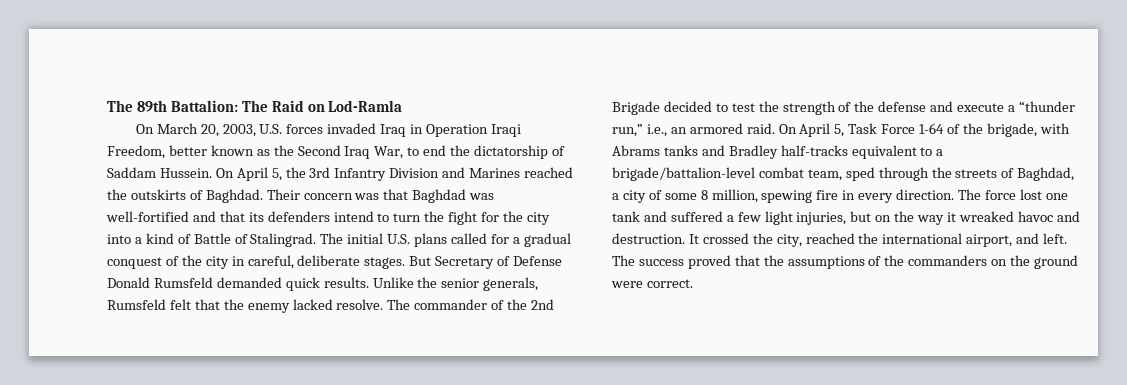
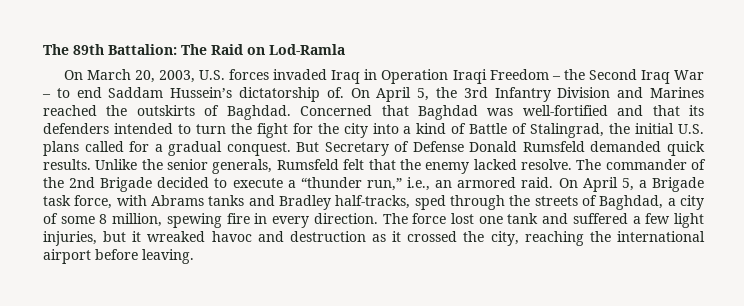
[107,145,565,159] [107,167,212,178] Freedom, better known as the Second Iraq War, to end the dictatorship of Saddam Hussein. -> [489,69,705,84] [42,87,344,102] Freedom – the Second Iraq War – to end Saddam Hussein’s dictatorship of.
[266,189,380,200] Their concern was -> [300,105,373,116] Concerned
[333,211,374,222] intend -> [113,123,173,134] intended
[250,233,344,247] Stalingrad. The -> [530,123,631,138] Stalingrad, the
[107,255,406,269] conquest of the city in careful, deliberate stages. -> [226,142,291,156] conquest.
[731,101,954,115] test the strength of the defense and -> (228, 183) none
[848,123,1037,137] Task Force 1-64 of the brigade, -> [638,177,704,192] [43,195,113,209] a Brigade task force,
[780,145,944,159] [612,167,842,181] half-tracks equivalent to a brigade/battalion-level combat team, -> [335,195,411,209] half-tracks,
[875,211,945,225] on the way -> (127, 236) none
[612,233,699,244] destruction. It -> [289,231,402,242] destruction as it
[805,233,855,244] reached -> [524,231,584,246] reaching
[966,233,1068,247] [612,255,1079,269] [611,279,693,288] airport, and left. The success proved that the assumptions of the commanders on the ground were correct. -> [43,249,194,264] airport before leaving.

